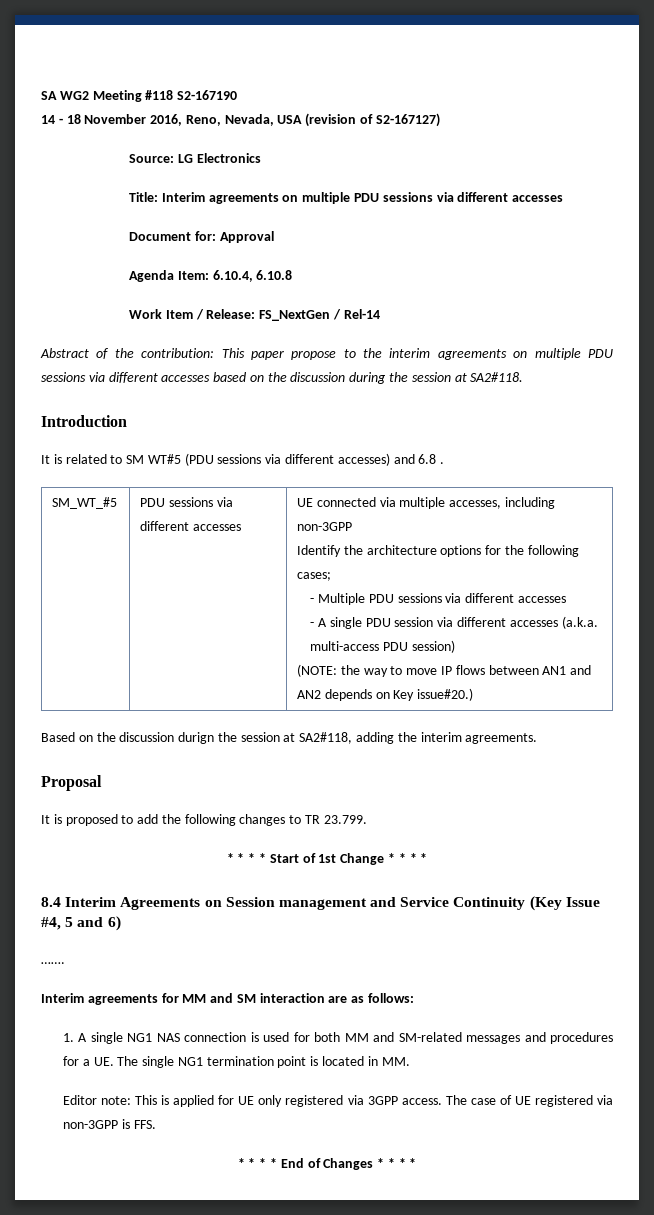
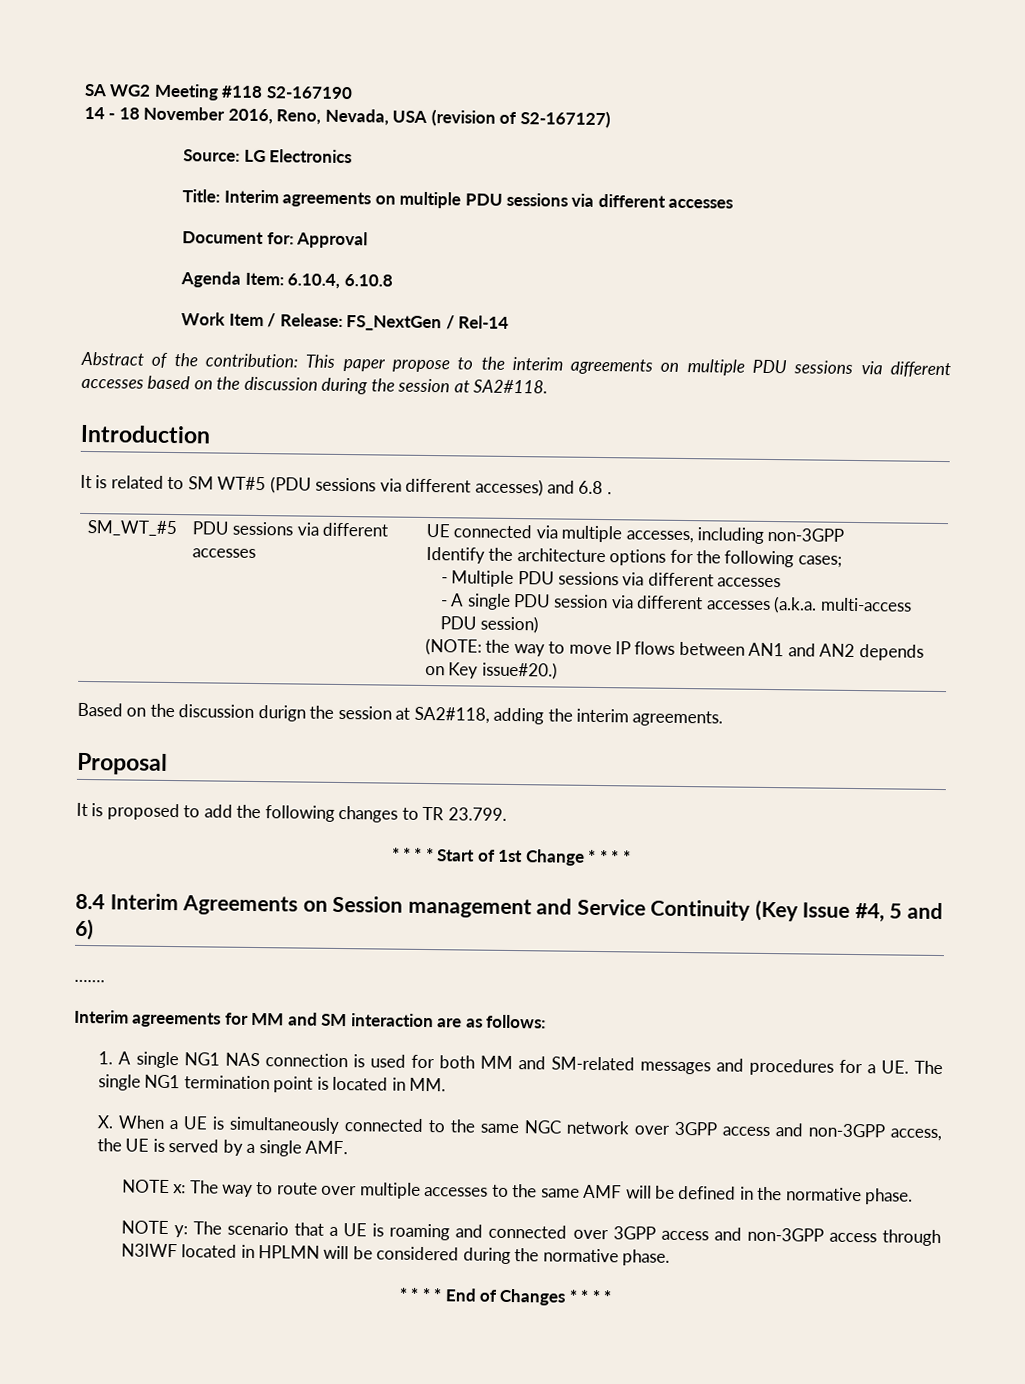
[63,1095,613,1107] [63,1119,156,1129] Editor note: This is applied for UE only registered via 3GPP access. The case of UE registered via non-3GPP is FFS. -> [96,1115,943,1142] [96,1138,348,1157] [121,1179,914,1205] [120,1220,941,1247] [120,1243,671,1266] X. When a UE is simultaneously connected to the same NGC network over 3GPP access and non-3GPP access, the UE is served by a single AMF. // NOTE x: The way to route over multiple accesses to the same AMF will be defined in the normative phase. // NOTE y: The scenario that a UE is roaming and connected over 3GPP access and non-3GPP access through N3IWF located in HPLMN will be considered during the normative phase.

